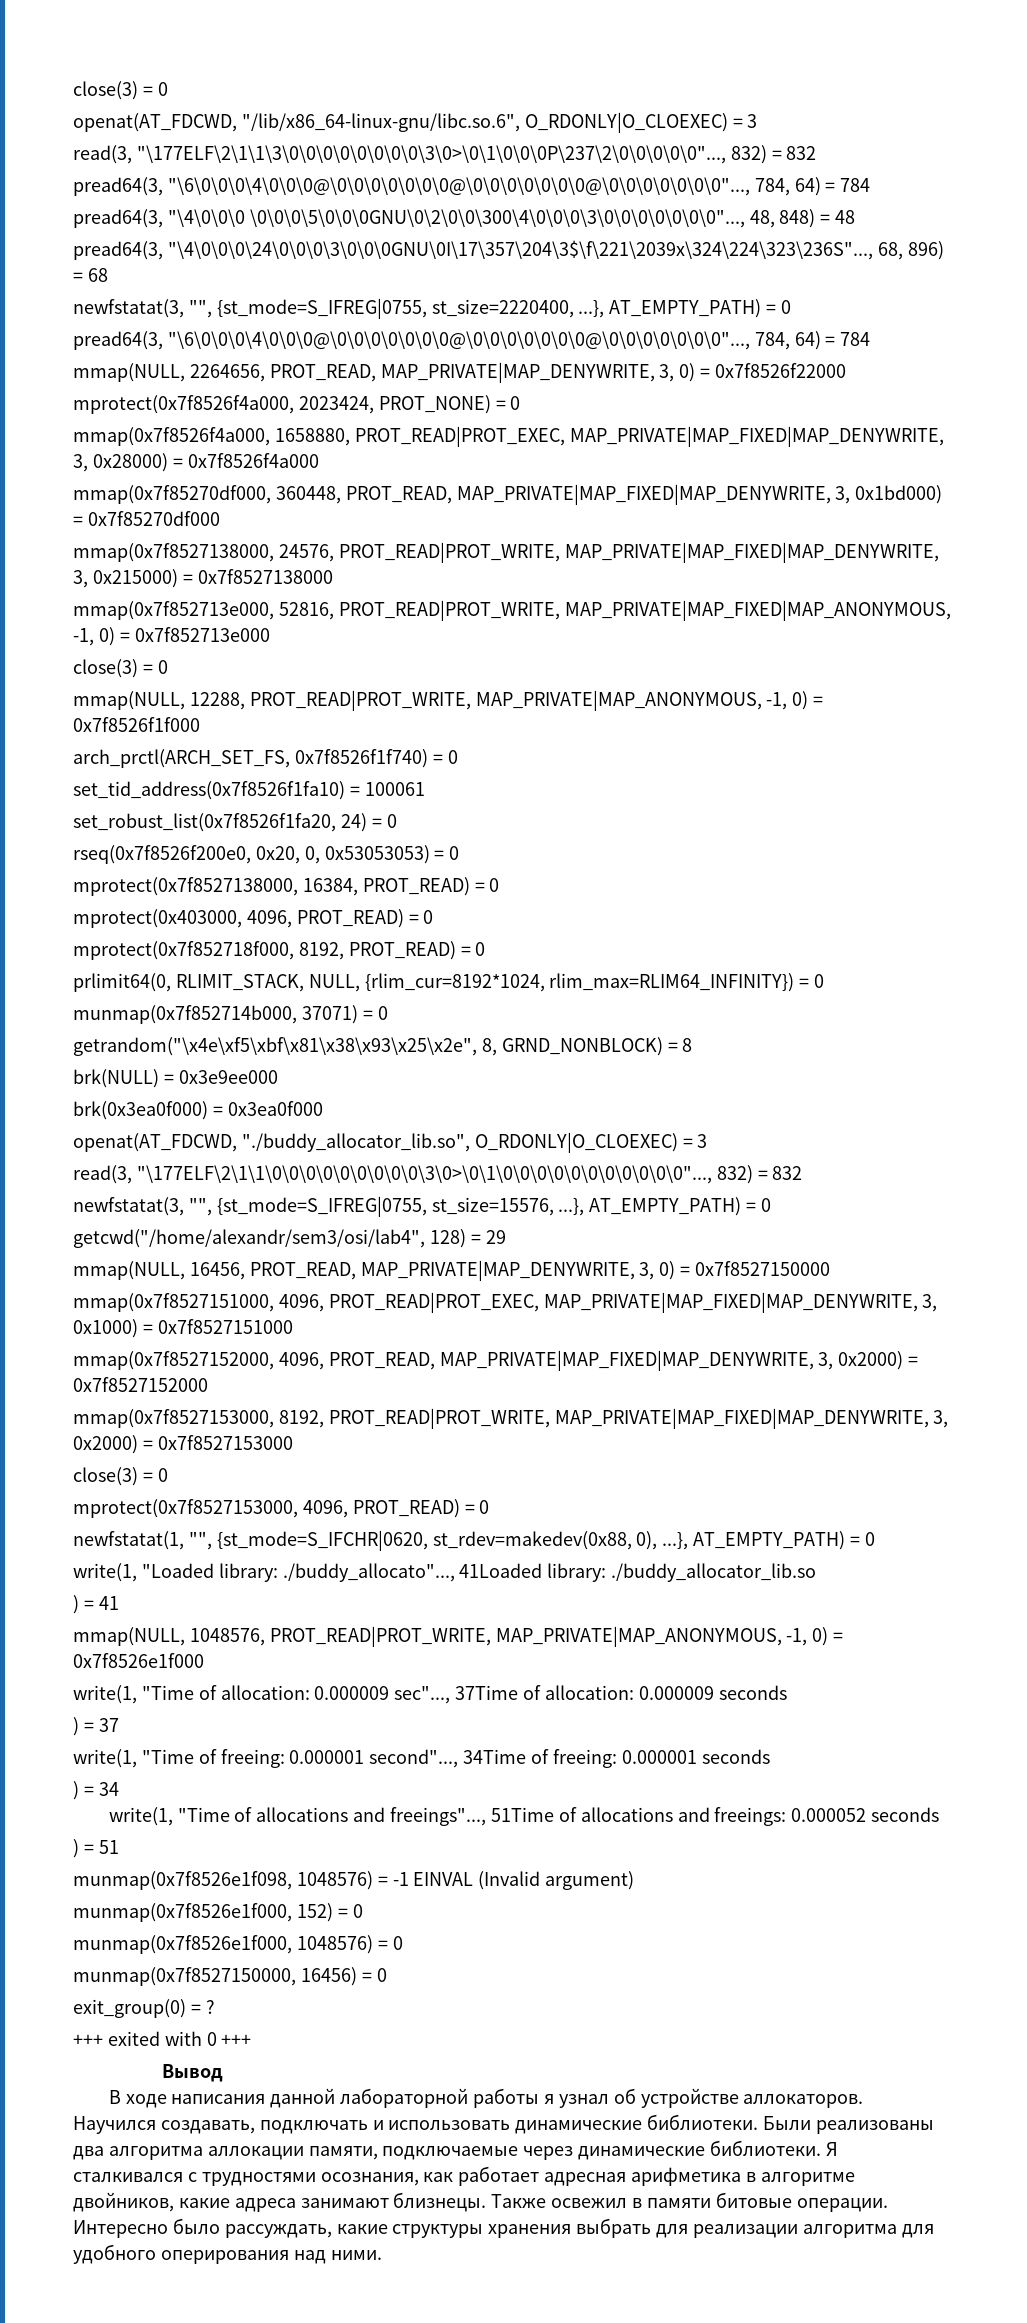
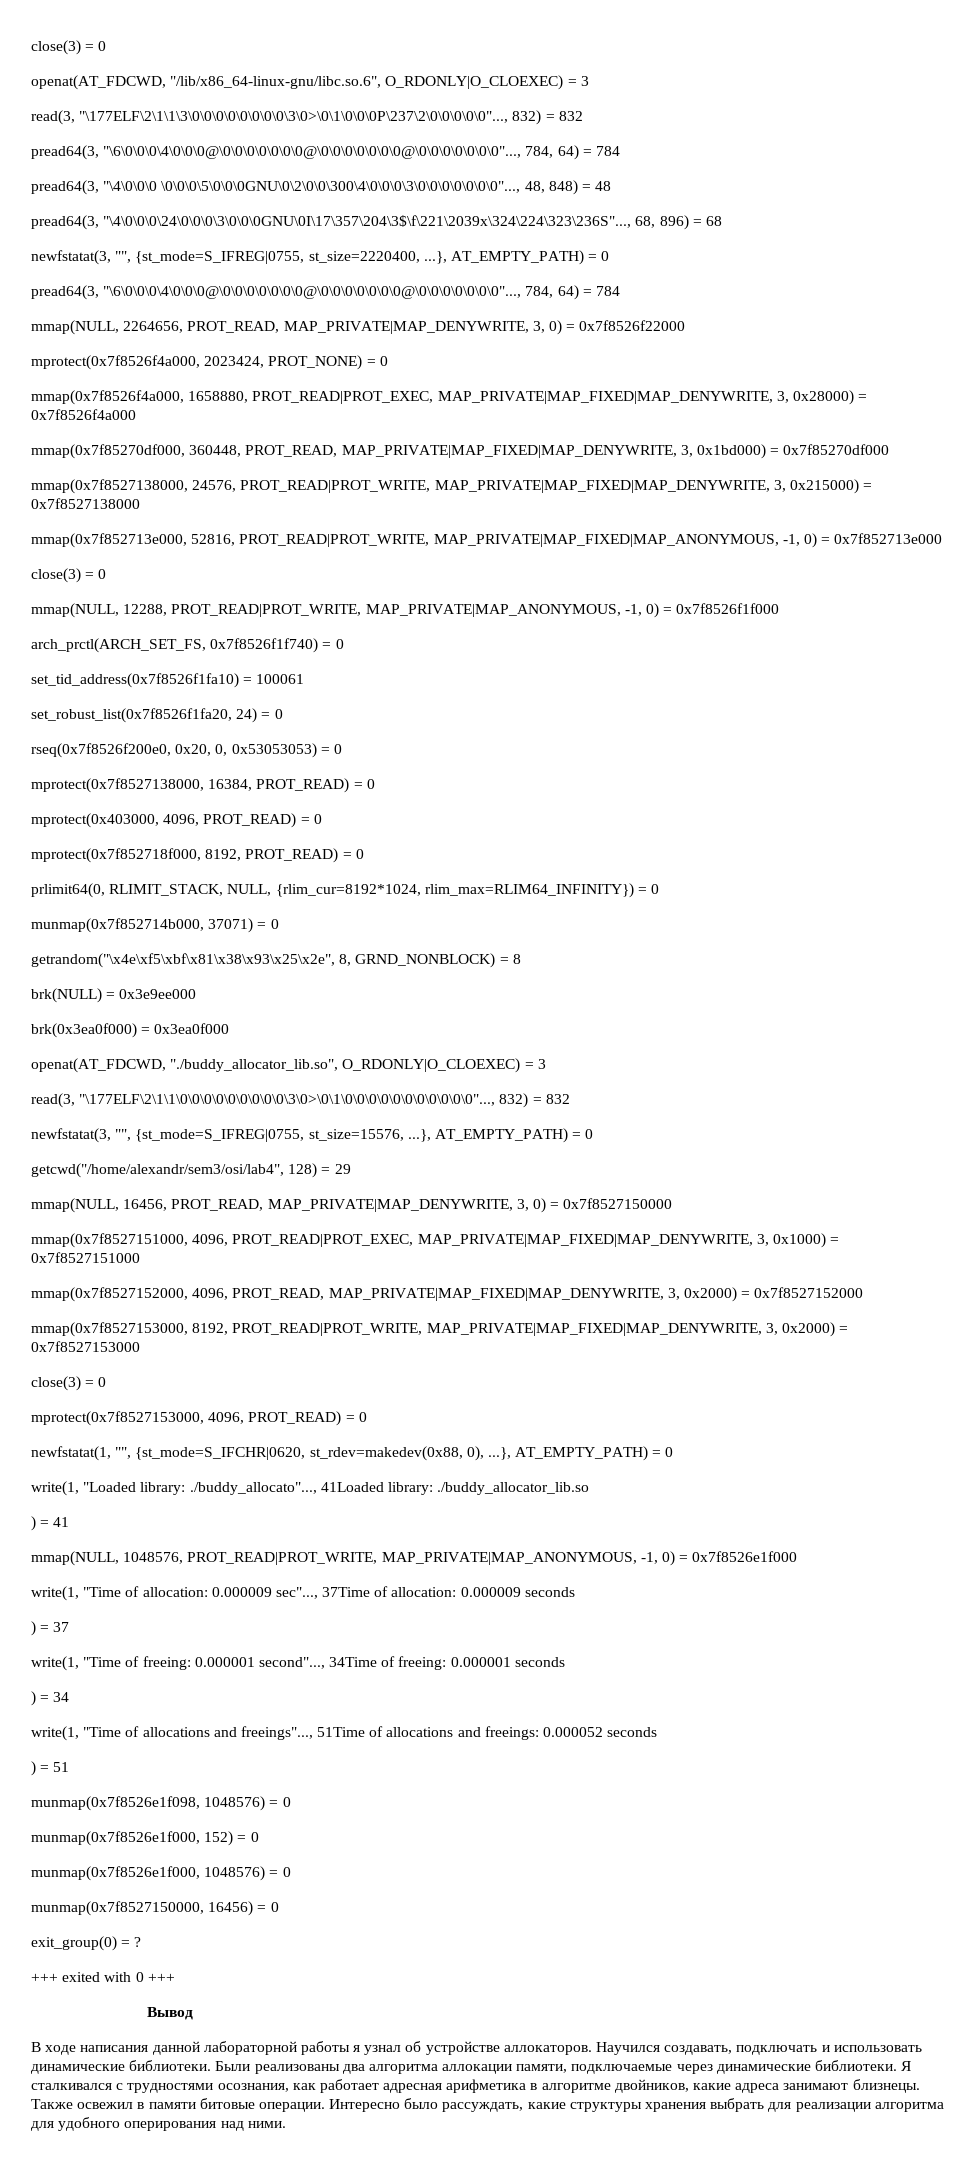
[392,1871,635,1890] -1 EINVAL (Invalid argument) -> [282,1797,291,1807] 0

